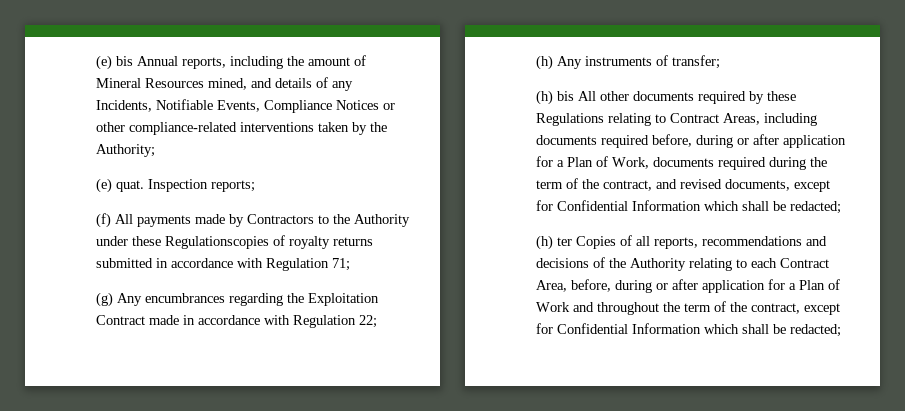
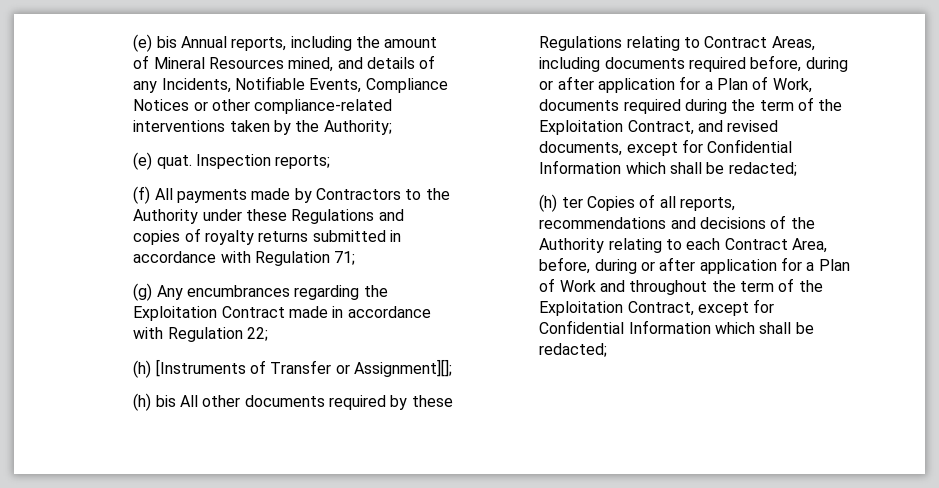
[164,236,269,249] Regulationscopies -> [291,209,404,224] [133,230,181,245] Regulations and copies
[556,55,720,69] Any instruments of transfer; -> [155,359,452,377] [Instruments of Transfer or Assignment][];
[602,180,652,191] contract, -> [539,120,694,135] Exploitation Contract,
[750,303,800,314] contract, -> [539,301,694,316] Exploitation Contract,

